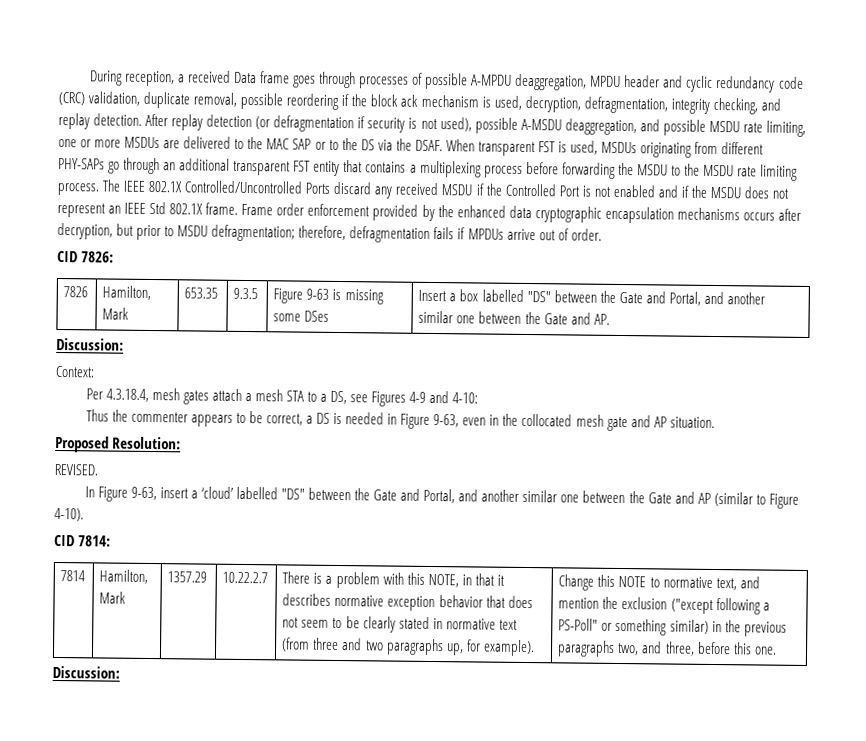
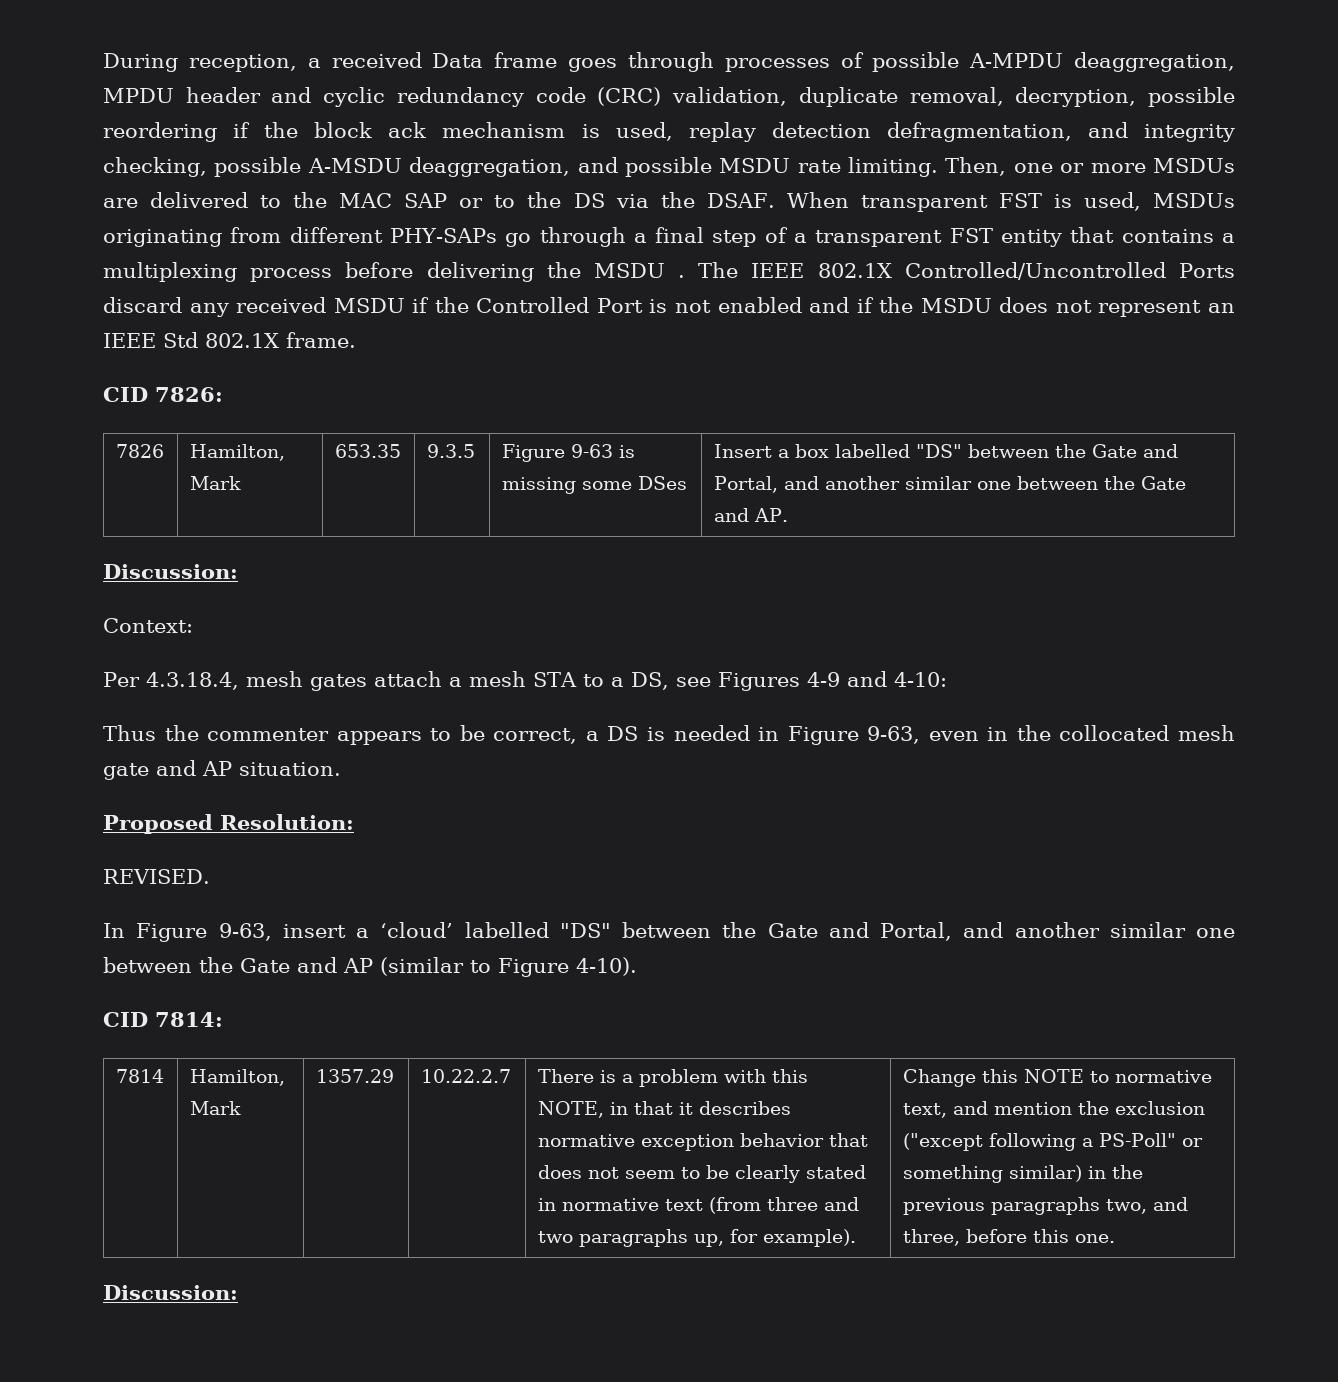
(238, 99) none -> [1015,87,1137,107] decryption,
[524,95,781,115] [58,113,472,133] decryption, defragmentation, integrity checking, and replay detection. After replay detection (or defragmentation if security is not used), -> [688,122,1235,142] [103,157,207,177] replay detection defragmentation, and integrity checking,
[765,120,806,137] limiting, -> [848,157,1007,177] limiting. Then,
[163,158,231,171] an additional -> [633,227,808,247] a final step of a
[561,162,799,181] [57,182,99,196] forwarding the MSDU to the MSDU rate limiting process. -> [426,262,686,282] delivering the MSDU .
[241,203,801,224] [57,222,602,243] Frame order enforcement provided by the enhanced data cryptographic encapsulation mechanisms occurs after decryption, but prior to MSDU defragmentation; therefore, defragmentation fails if MPDUs arrive out of order. -> (356, 340) none

